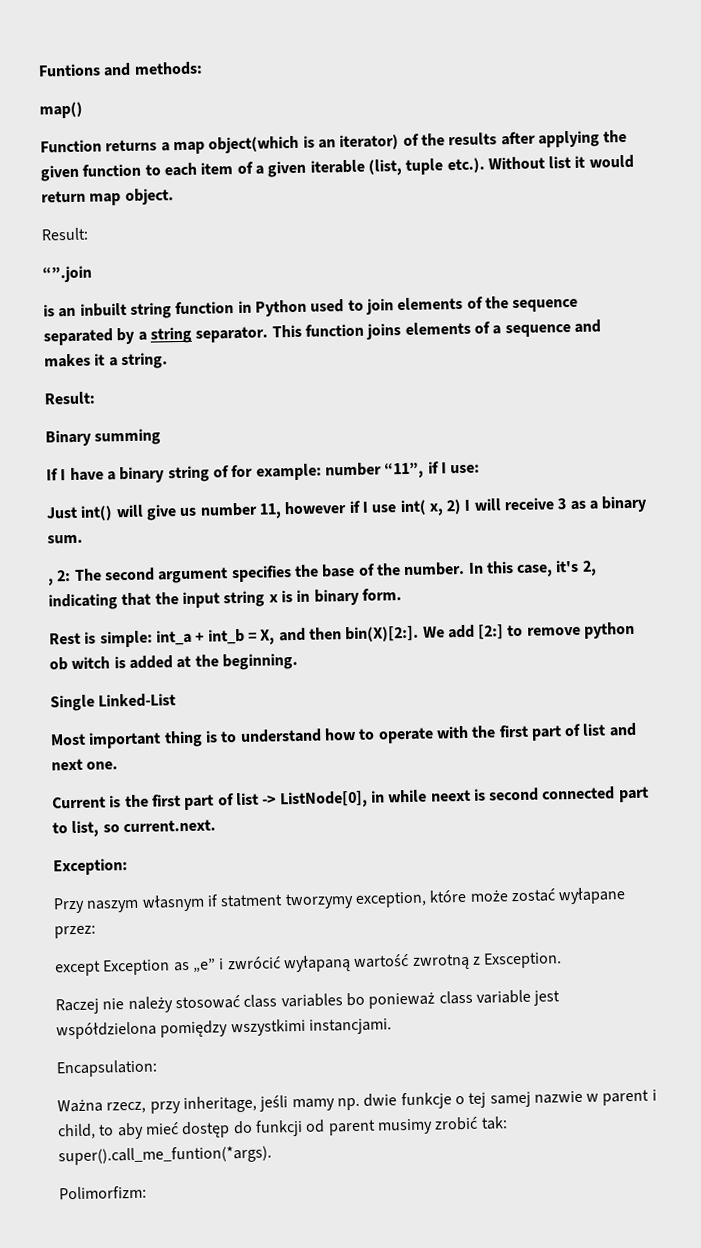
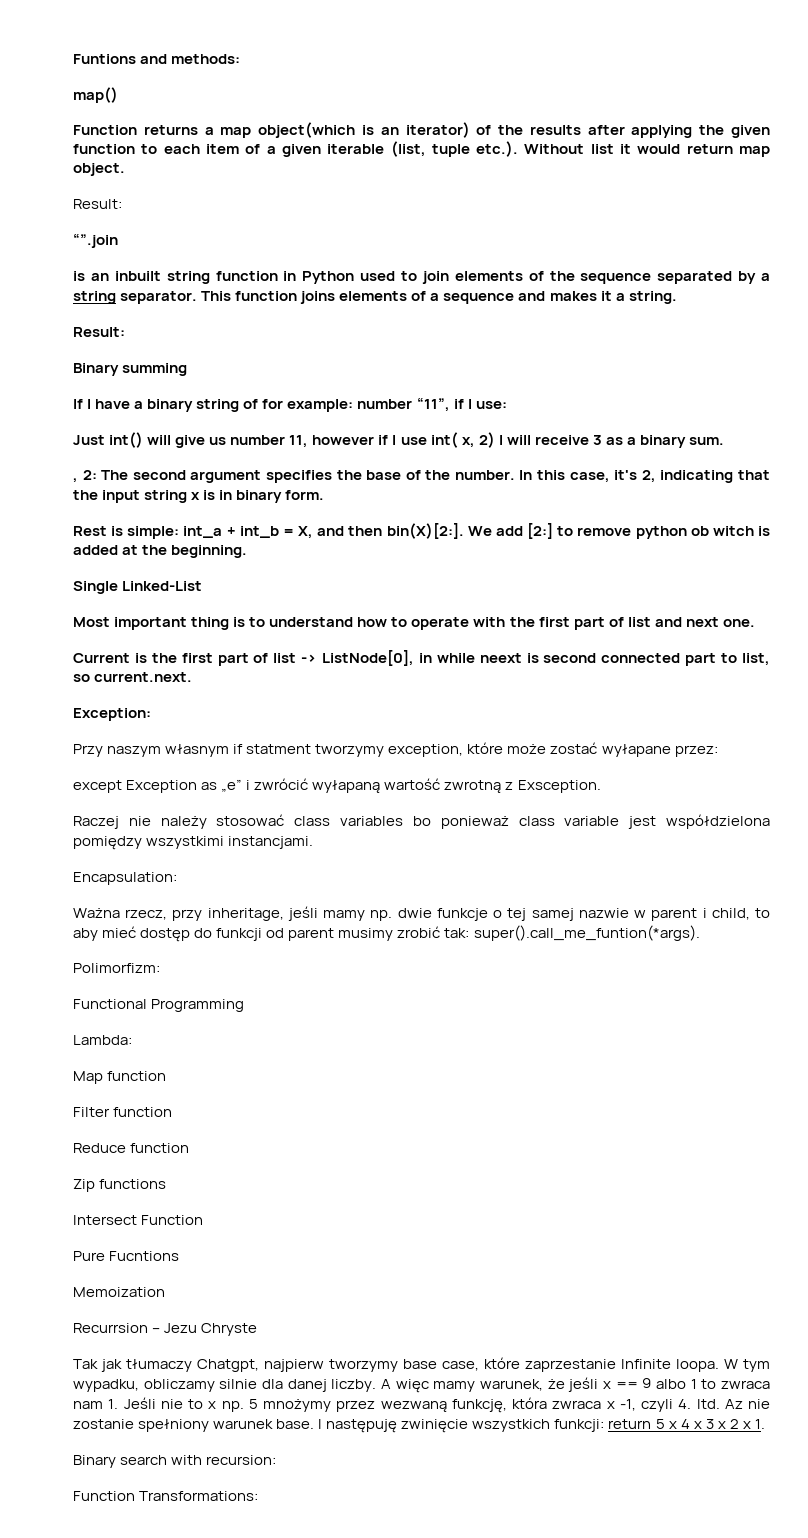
(147, 1192) none -> [73,999,245,1012] [73,1035,132,1045] [73,1071,167,1084] [73,1107,173,1117] [73,1143,190,1153] [73,1179,167,1192] [73,1215,204,1225] [73,1251,180,1261] [73,1287,165,1297] [73,1323,258,1336] [73,1357,770,1372] [73,1377,770,1393] [73,1397,770,1413] [73,1419,765,1433] [73,1455,277,1468] [73,1491,259,1501] // Functional Programming // Lambda: // Map function // Filter function // Reduce function // Zip functions // Intersect Function // Pure Fucntions // Memoization // Recurrsion – Jezu Chryste // Tak jak tłumaczy Chatgpt, najpierw tworzymy base case, które zaprzestanie Infinite loopa. W tym wypadku, obliczamy silnie dla danej liczby. A więc mamy warunek, że jeśli x == 9 albo 1 to zwraca nam 1. Jeśli nie to x np. 5 mnożymy przez wezwaną funkcję, która zwraca x -1, czyli 4. Itd. Az nie zostanie spełniony warunek base. I następuję zwinięcie wszystkich funkcji: return 5 x 4 x 3 x 2 x 1. // Binary search with recursion: // Function Transformations:

